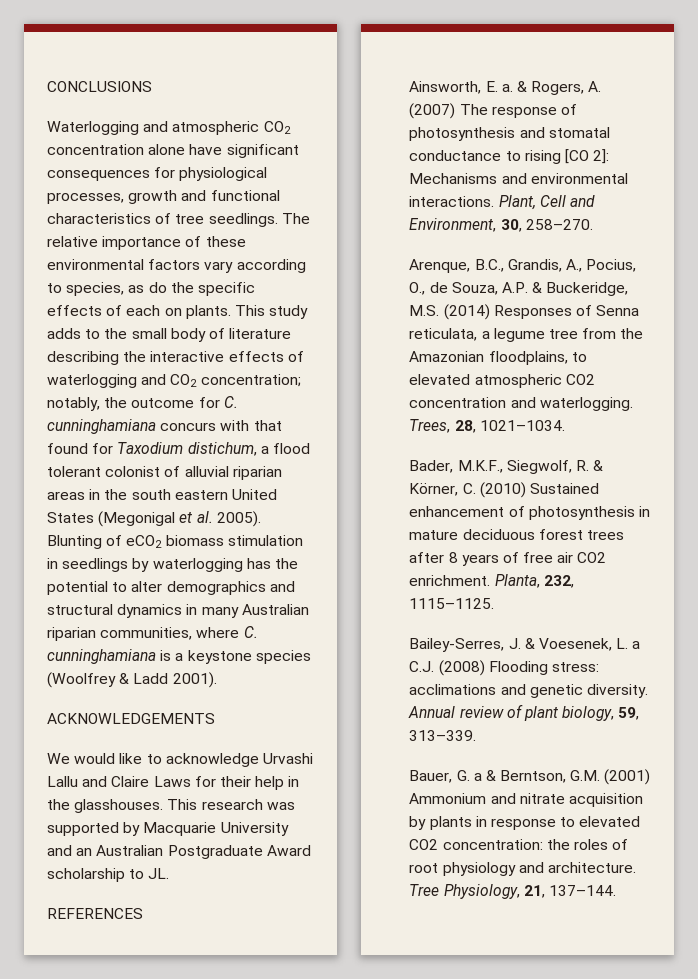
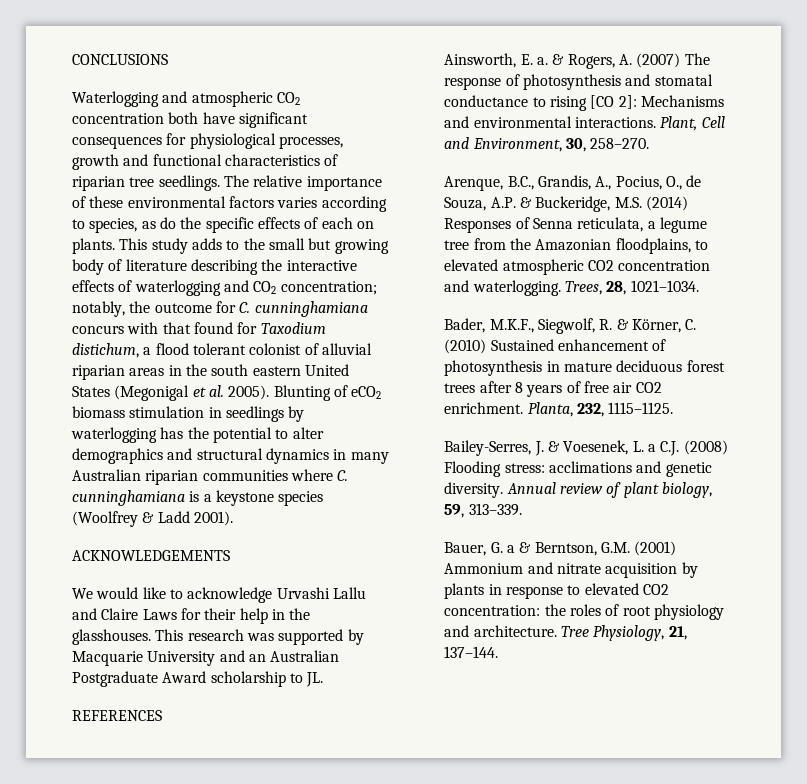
[148,144,186,155] alone -> [168,112,199,124] both
(172, 218) none -> [72,176,125,191] riparian
[204,261,234,273] vary -> [277,197,318,208] varies
(167, 333) none -> [308,238,389,254] but growing
[100,627,193,640] communities, -> [202,470,288,481] communities

